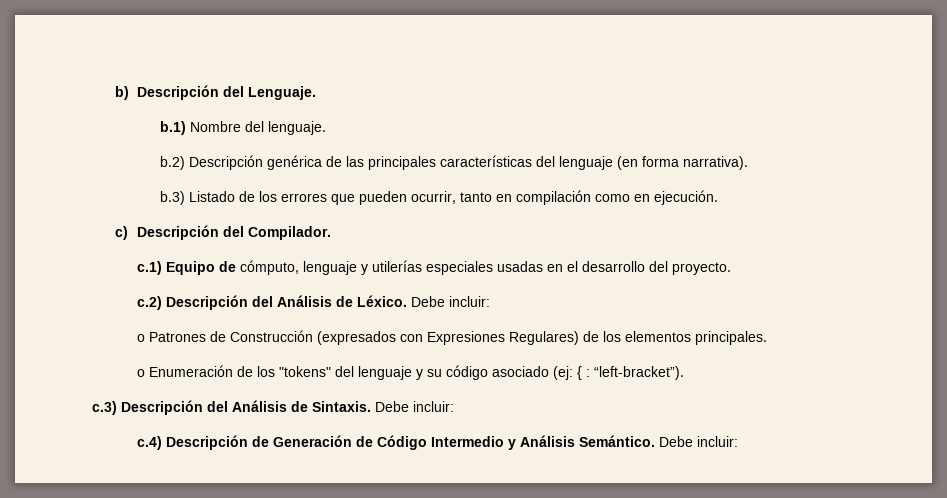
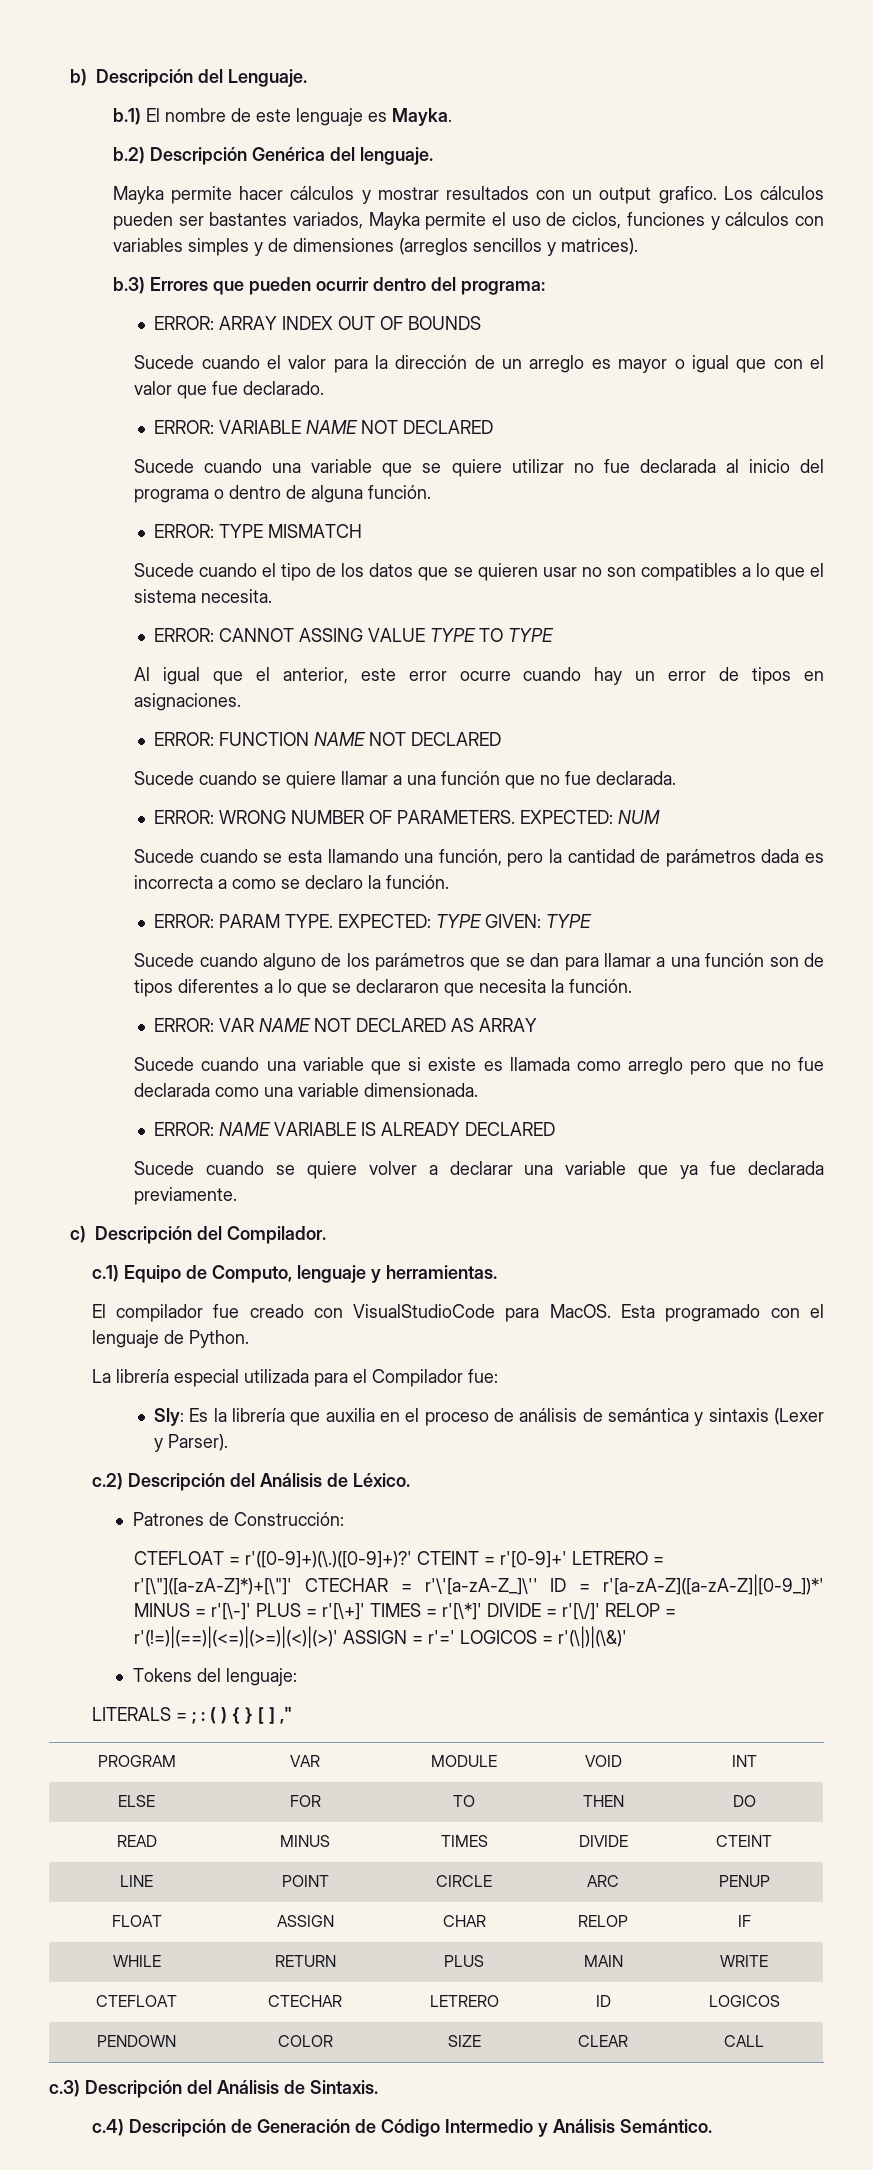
[189,121,326,135] [159,155,748,170] [159,190,718,205] Nombre del lenguaje. // b.2) Descripción genérica de las principales características del lenguaje (en forma narrativa). // b.3) Listado de los errores que pueden ocurrir, tanto en compilación como en ejecución. -> [145,108,452,126] [112,147,433,165] [112,186,824,204] [112,212,824,230] [112,238,638,256] [112,277,545,295] [153,316,481,330] [134,355,824,373] [134,381,325,399] [153,420,493,434] [134,459,824,477] [134,485,432,503] [153,524,362,538] [134,563,825,581] [134,589,273,603] [153,628,554,642] [134,667,824,685] [134,693,242,711] [153,732,501,746] [134,771,677,789] [153,810,660,824] [134,849,824,867] [134,875,450,889] [153,914,592,928] [134,953,825,971] [134,979,633,997] [153,1018,537,1032] [134,1057,825,1075] [134,1083,479,1097] [153,1122,555,1136] [134,1161,825,1179] [134,1187,238,1205] El nombre de este lenguaje es Mayka. // b.2) Descripción Genérica del lenguaje. // Mayka permite hacer cálculos y mostrar resultados con un output grafico. Los cálculos pueden ser bastantes variados, Mayka permite el uso de ciclos, funciones y cálculos con variables simples y de dimensiones (arreglos sencillos y matrices). // b.3) Errores que pueden ocurrir dentro del programa: // ERROR: ARRAY INDEX OUT OF BOUNDS // Sucede cuando el valor para la dirección de un arreglo es mayor o igual que con el valor que fue declarado. // ERROR: VARIABLE NAME NOT DECLARED // Sucede cuando una variable que se quiere utilizar no fue declarada al inicio del programa o dentro de alguna función. // ERROR: TYPE MISMATCH // Sucede cuando el tipo de los datos que se quieren usar no son compatibles a lo que el sistema necesita. // ERROR: CANNOT ASSING VALUE TYPE TO TYPE // Al igual que el anterior, este error ocurre cuando hay un error de tipos en asignaciones. // ERROR: FUNCTION NAME NOT DECLARED // Sucede cuando se quiere llamar a una función que no fue declarada. // ERROR: WRONG NUMBER OF PARAMETERS. EXPECTED: NUM // Sucede cuando se esta llamando una función, pero la cantidad de parámetros dada es incorrecta a como se declaro la función. // ERROR: PARAM TYPE. EXPECTED: TYPE GIVEN: TYPE // Sucede cuando alguno de los parámetros que se dan para llamar a una función son de tipos diferentes a lo que se declararon que necesita la función. // ERROR: VAR NAME NOT DECLARED AS ARRAY // Sucede cuando una variable que si existe es llamada como arreglo pero que no fue declarada como una variable dimensionada. // ERROR: NAME VARIABLE IS ALREADY DECLARED // Sucede cuando se quiere volver a declarar una variable que ya fue declarada previamente.
[240,260,732,275] cómputo, lenguaje y utilerías especiales usadas en el desarrollo del proyecto. -> [211,1265,497,1283] [91,1304,824,1322] [91,1330,249,1348] [91,1369,498,1387] [153,1408,824,1426] [153,1434,228,1452] Computo, lenguaje y herramientas. // El compilador fue creado con VisualStudioCode para MacOS. Esta programado con el lenguaje de Python. // La librería especial utilizada para el Compilador fue: // Sly: Es la librería que auxilia en el proceso de análisis de semántica y sintaxis (Lexer y Parser).
[411,296,491,307] [137,330,768,345] [137,365,685,380] Debe incluir: // o Patrones de Construcción (expresados con Expresiones Regulares) de los elementos principales. // o Enumeración de los "tokens" del lenguaje y su código asociado (ej: { : “left-bracket”). -> [132,1512,344,1526] [134,1551,665,1568] [134,1574,825,1596] [134,1603,677,1620] [134,1626,628,1648] [132,1668,297,1686] [91,1707,292,1724] [97,1755,176,1767] [290,1755,320,1767] [431,1755,497,1767] [584,1755,622,1767] [731,1755,757,1767] [118,1795,155,1807] [289,1795,321,1807] [453,1795,475,1807] [582,1795,624,1807] [732,1795,756,1807] [116,1835,157,1847] [280,1835,330,1847] [440,1835,488,1847] [578,1835,628,1847] [716,1835,772,1847] [120,1875,153,1887] [281,1875,329,1887] [436,1875,492,1887] [587,1875,619,1887] [718,1875,770,1887] [111,1915,162,1927] [276,1915,334,1927] [442,1915,486,1927] [578,1915,628,1927] [737,1915,751,1927] [112,1955,161,1967] [274,1955,336,1967] [444,1955,484,1967] [583,1955,623,1967] [720,1955,768,1967] [96,1995,177,2007] [268,1995,342,2007] [429,1995,499,2007] [595,1995,611,2007] [708,1995,780,2007] [97,2035,176,2047] [277,2035,333,2047] [447,2035,481,2047] [578,2035,628,2047] [724,2035,764,2047] // Patrones de Construcción: // CTEFLOAT = r'([0-9]+)(\.)([0-9]+)?' CTEINT = r'[0-9]+' LETRERO = r'[\"]([a-zA-Z]*)+[\"]' CTECHAR = r'\'[a-zA-Z_]\'' ID = r'[a-zA-Z]([a-zA-Z]|[0-9_])*' MINUS = r'[\-]' PLUS = r'[\+]' TIMES = r'[\*]' DIVIDE = r'[\/]' RELOP = r'(!=)|(==)|(<=)|(>=)|(<)|(>)' ASSIGN = r'=' LOGICOS = r'(\|)|(\&)' // Tokens del lenguaje: // LITERALS = ; : ( ) { } [ ] ," // PROGRAM | VAR | MODULE | VOID | INT // ELSE | FOR | TO | THEN | DO // READ | MINUS | TIMES | DIVIDE | CTEINT // LINE | POINT | CIRCLE | ARC | PENUP // FLOAT | ASSIGN | CHAR | RELOP | IF // WHILE | RETURN | PLUS | MAIN | WRITE // CTEFLOAT | CTECHAR | LETRERO | ID | LOGICOS // PENDOWN | COLOR | SIZE | CLEAR | CALL
[375,401,454,412] Debe incluir: -> (378, 2087) none
[659,436,739,447] Debe incluir: -> (712, 2126) none

